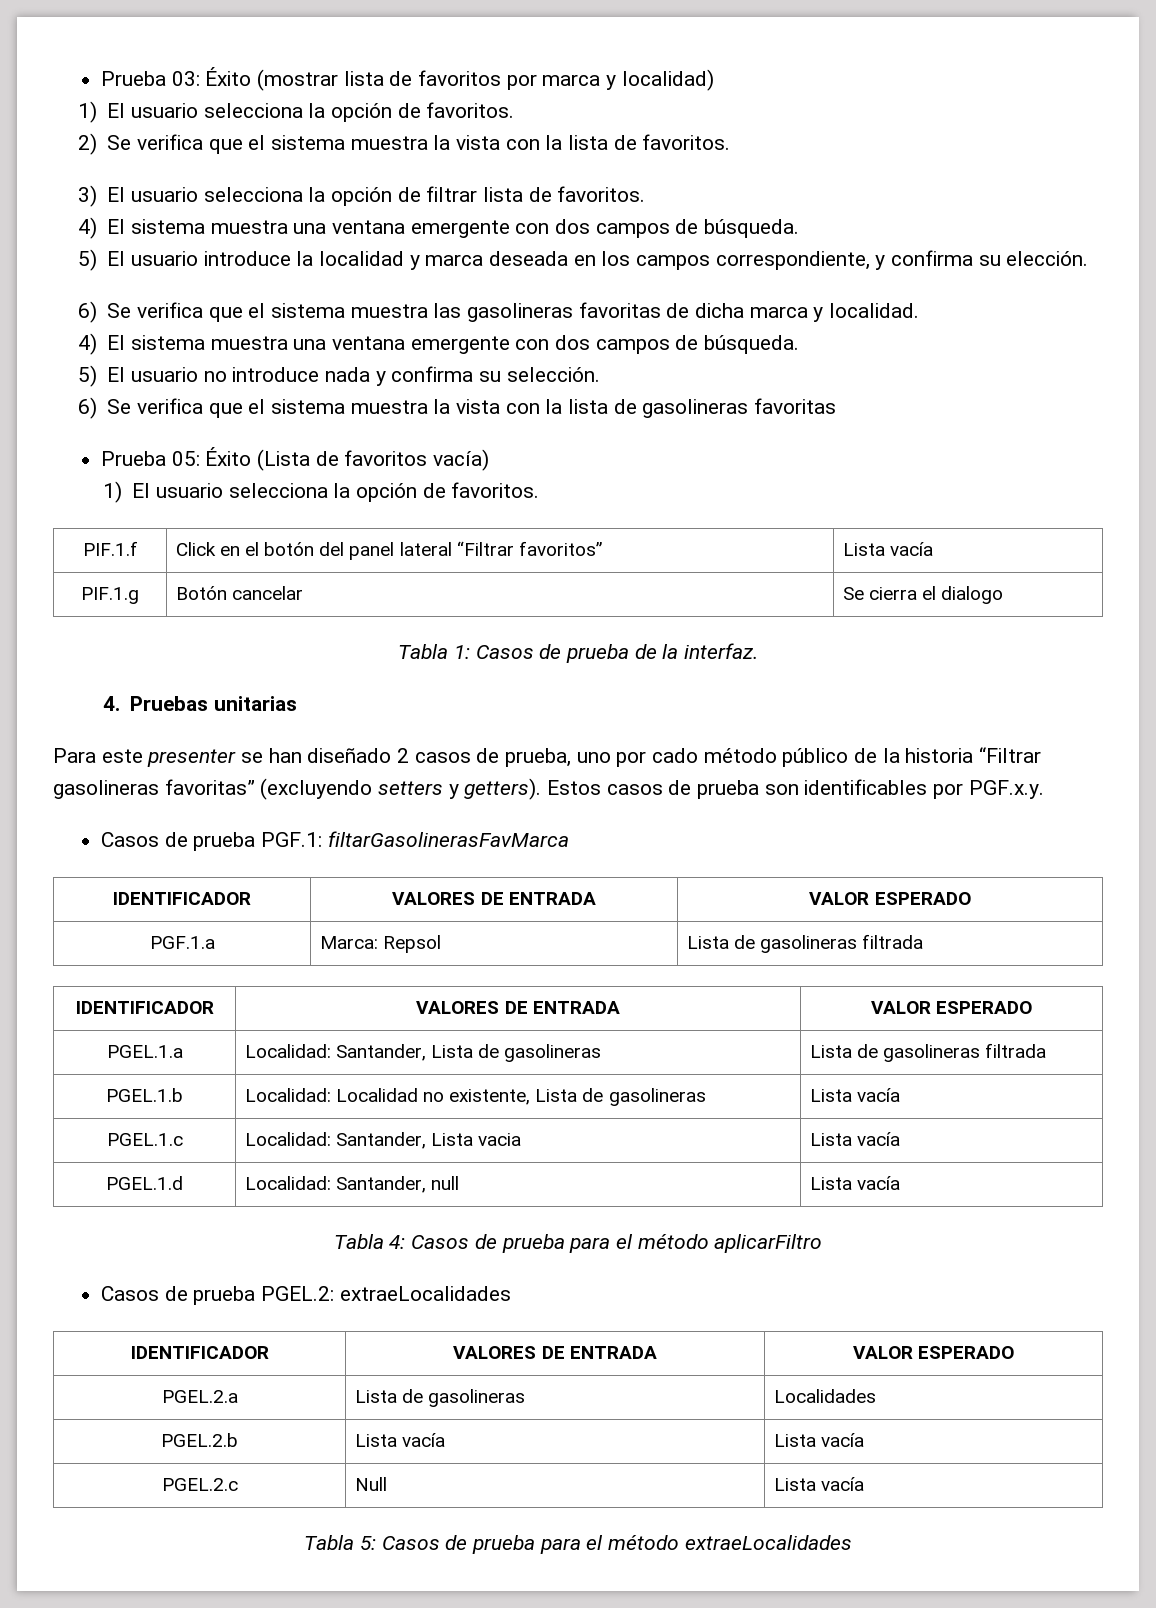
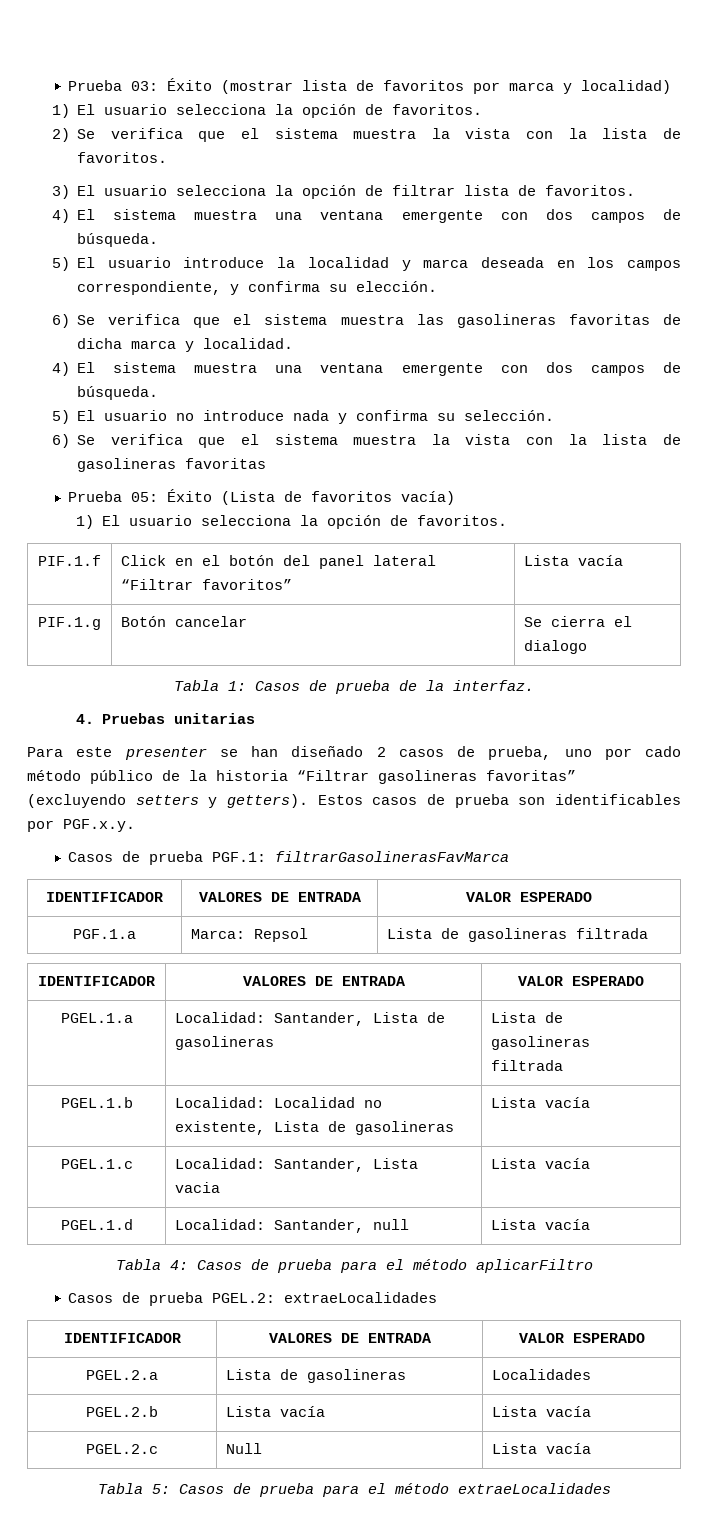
[327,831,569,847] filtarGasolinerasFavMarca -> [275,851,510,862] filtrarGasolinerasFavMarca

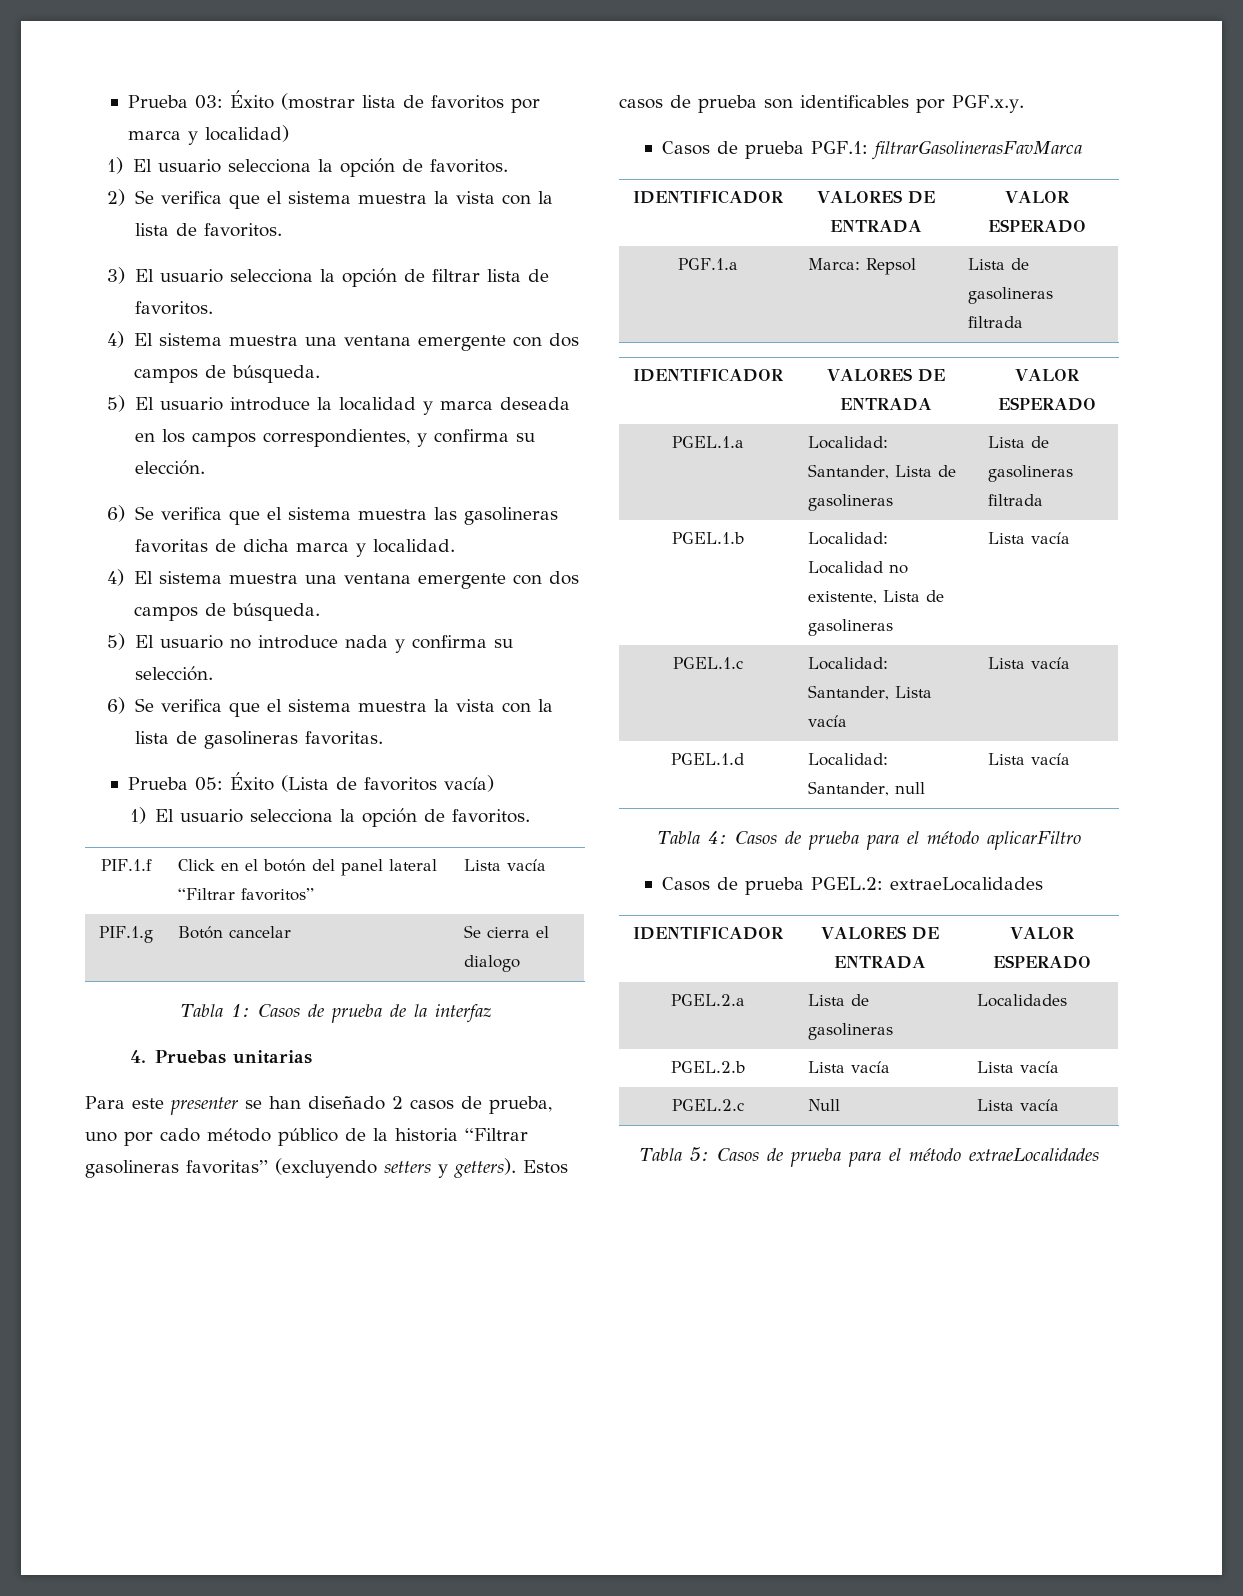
[77,281,222,295] correspondiente, -> [262,429,410,447] correspondientes,
[185,458,267,469] favoritas -> [304,731,383,745] favoritas.
[453,680,534,691] interfaz. -> [434,1004,491,1023] interfaz
[175,1182,221,1193] vacia -> [807,715,847,727] vacía

